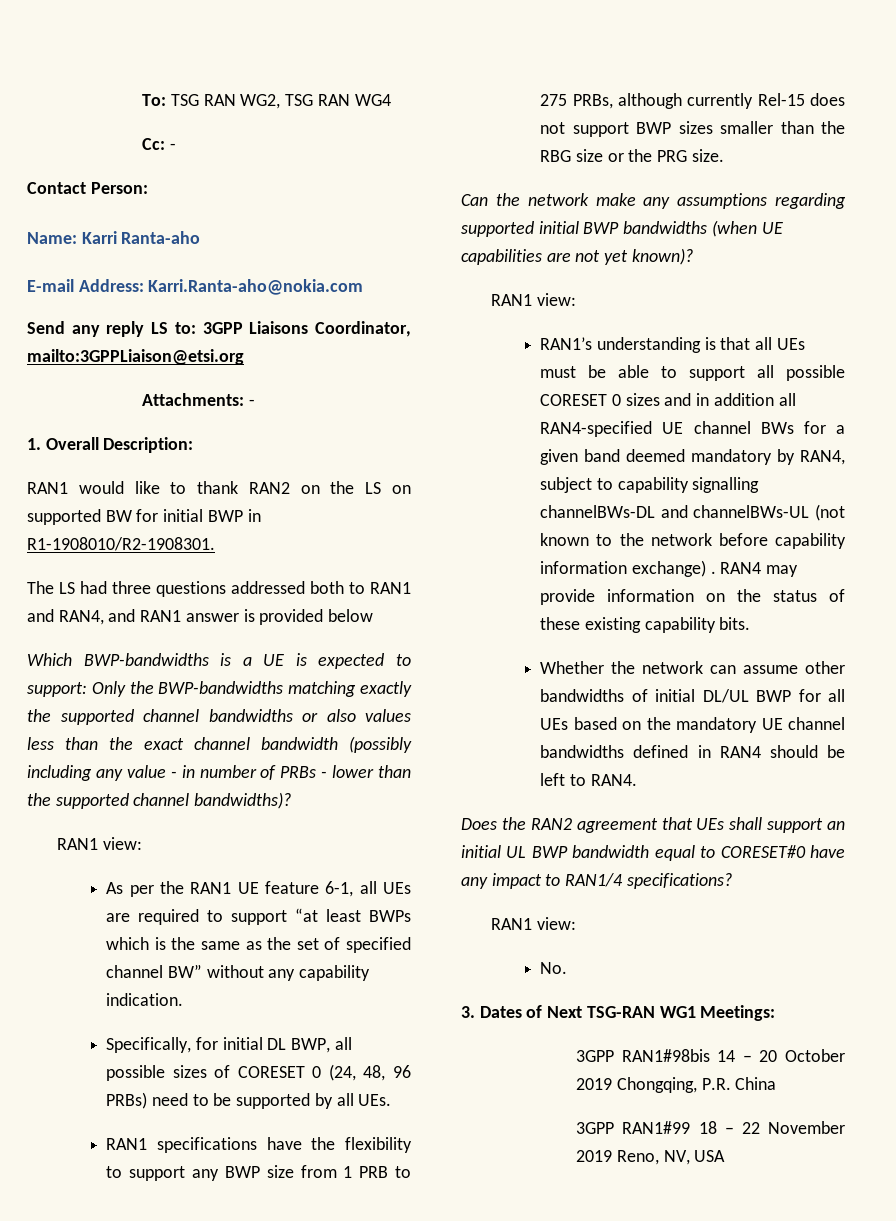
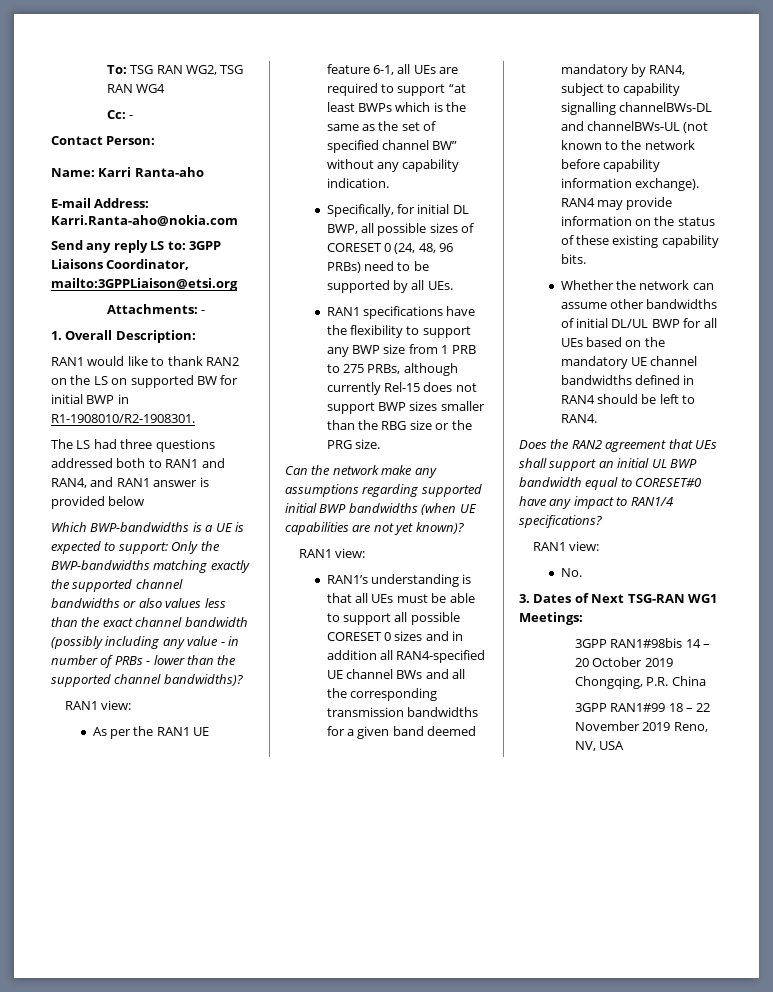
(794, 428) none -> [425,669,466,679] [326,688,438,701] [326,707,479,717] and all the corresponding transmission bandwidths
[632,560,716,577] exchange) . -> [635,178,700,191] exchange).

